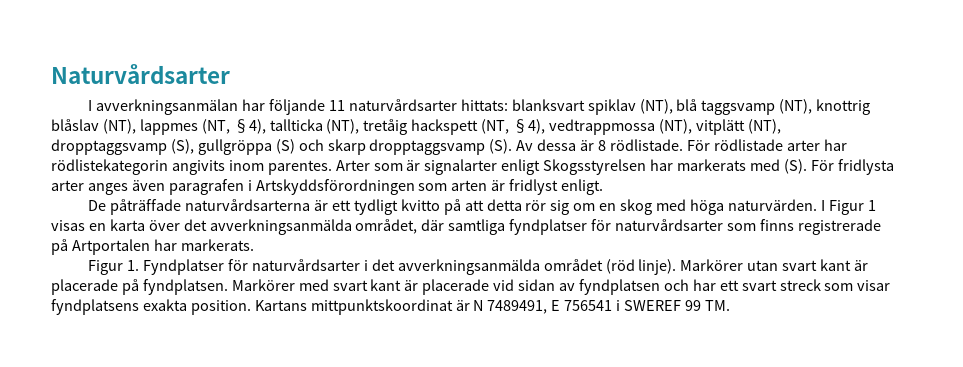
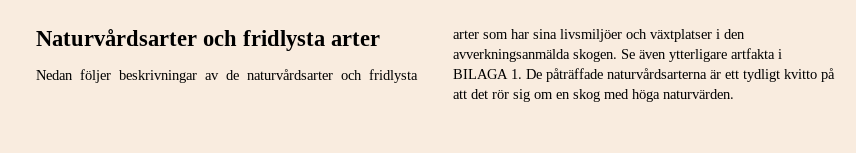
[88,99,871,115] [51,119,781,135] [51,139,847,155] [51,159,894,175] [51,179,604,195] // I avverkningsanmälan har följande 11 naturvårdsarter hittats: blanksvart spiklav (NT), blå taggsvamp (NT), knottrig blåslav (NT), lappmes (NT, §4), tallticka (NT), tretåig hackspett (NT, §4), vedtrappmossa (NT), vitplätt (NT), dropptaggsvamp (S), gullgröppa (S) och skarp dropptaggsvamp (S). Av dessa är 8 rödlistade. För rödlistade arter har rödlistekategorin angivits inom parentes. Arter som är signalarter enligt Skogsstyrelsen har markerats med (S). För fridlysta arter anges även paragrafen i Artskyddsförordningen som arten är fridlyst enligt. // -> [203,30,381,51] [36,69,418,83] [453,29,745,42] [453,48,782,62] [453,69,522,79] och fridlysta arter // Nedan följer beskrivningar av de naturvårdsarter och fridlysta arter som har sina livsmiljöer och växtplatser i den avverkningsanmälda skogen. Se även ytterligare artfakta i BILAGA 1.
[486,199,522,211] detta -> [471,89,488,99] det
[820,200,876,215] [51,219,881,235] [51,239,254,255] [88,259,869,275] [51,279,891,295] [51,299,730,315] I Figur 1 visas en karta över det avverkningsanmälda området, där samtliga fyndplatser för naturvårdsarter som finns registrerade på Artportalen har markerats. // Figur 1. Fyndplatser för naturvårdsarter i det avverkningsanmälda området (röd linje). Markörer utan svart kant är placerade på fyndplatsen. Markörer med svart kant är placerade vid sidan av fyndplatsen och har ett svart streck som visar fyndplatsens exakta position. Kartans mittpunktskoordinat är N 7489491, E 756541 i SWEREF 99 TM. -> (734, 94) none

